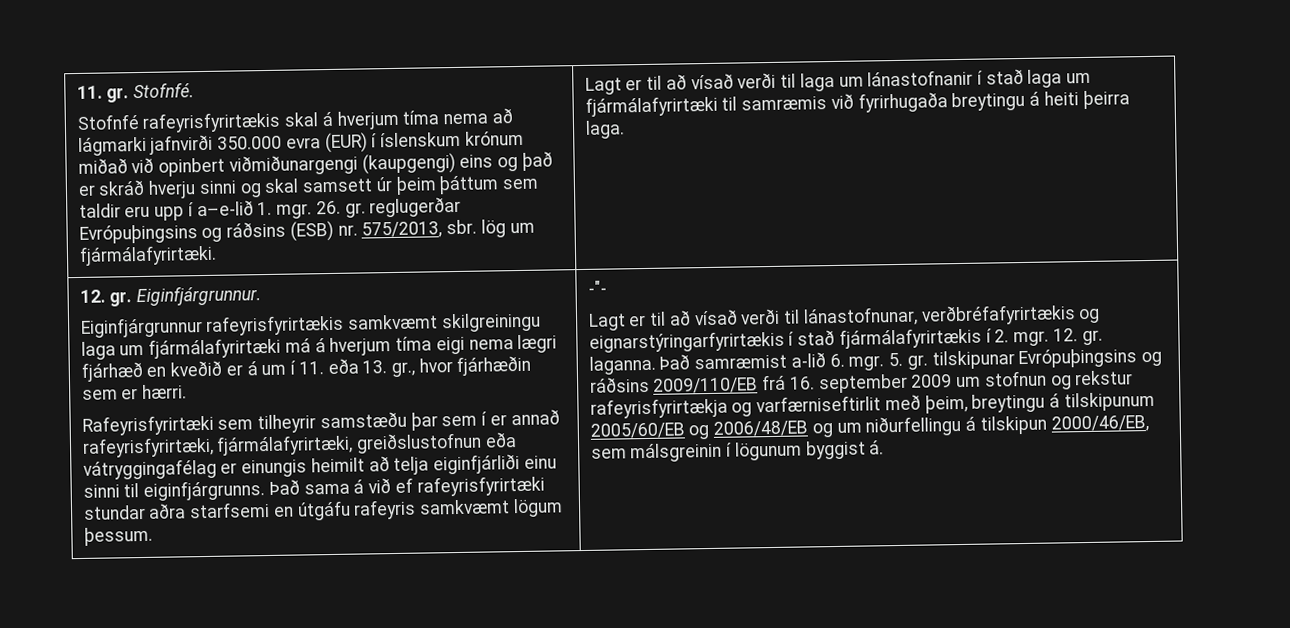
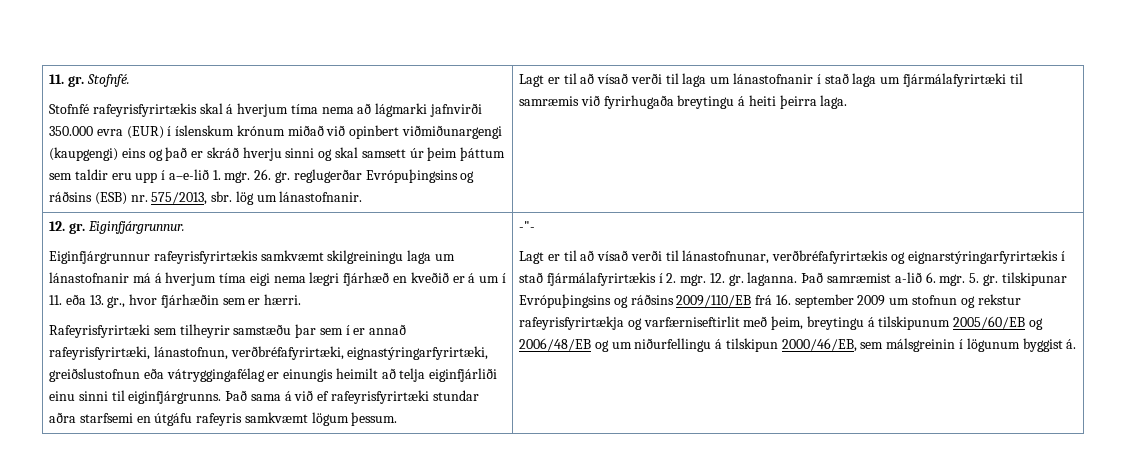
[78,244,217,266] fjármálafyrirtæki. -> [279,191,363,202] lánastofnanir.
[148,337,282,359] fjármálafyrirtæki -> [48,272,129,283] lánastofnanir
[216,434,354,456] fjármálafyrirtæki, -> [153,346,489,360] lánastofnun, verðbréfafyrirtæki, eignastýringarfyrirtæki,

